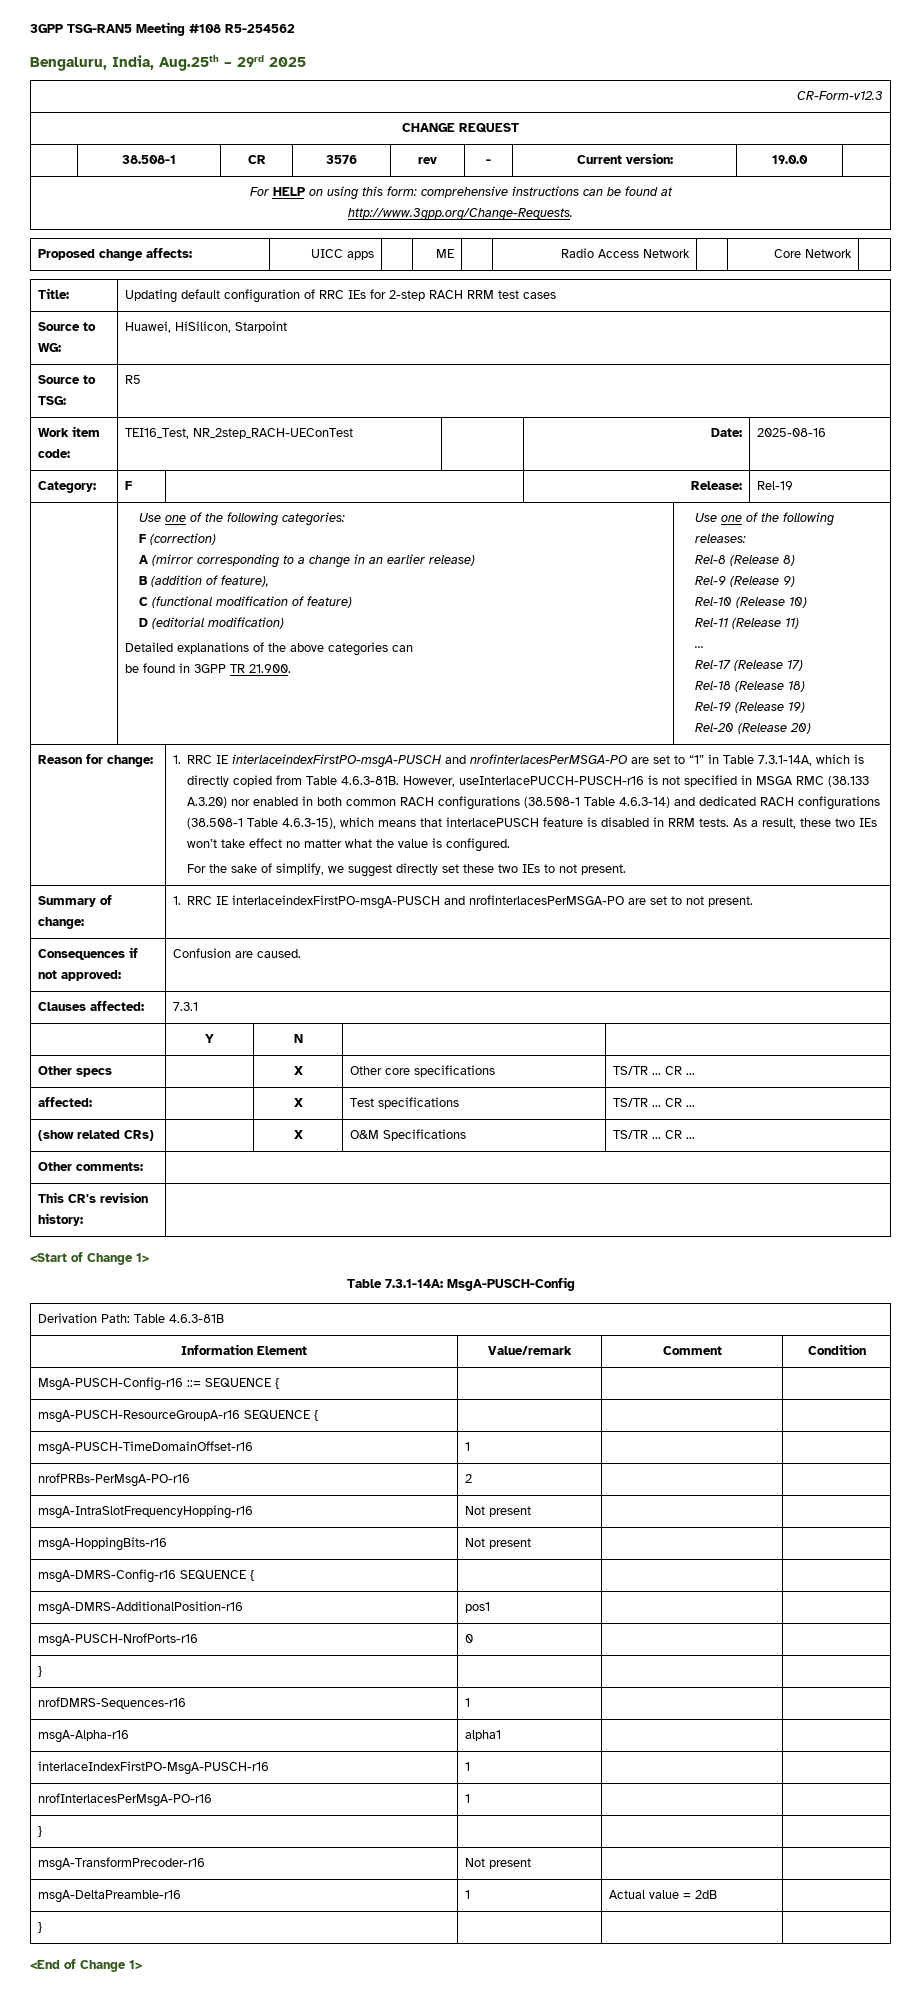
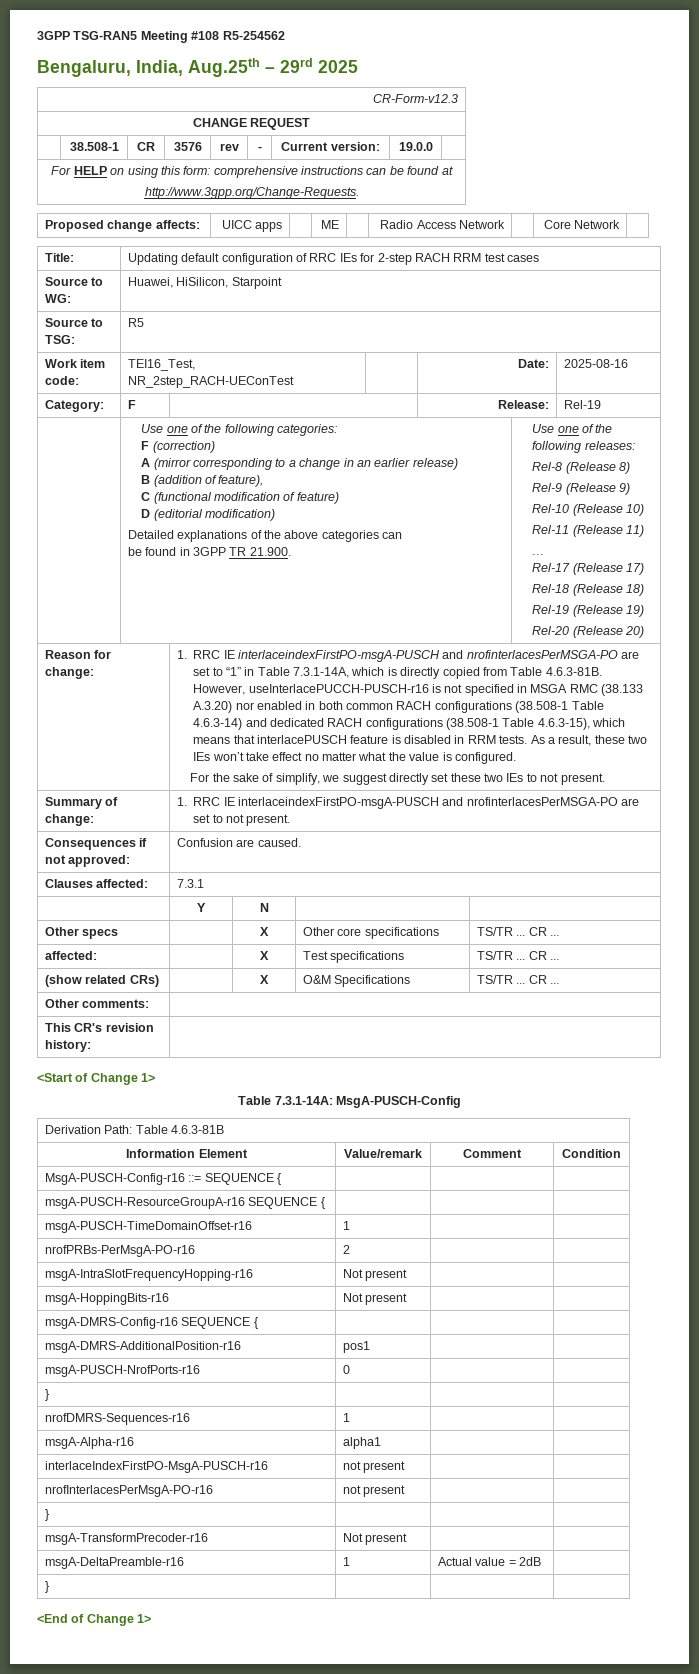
[465,1762,471,1771] 1 -> [342,1461,406,1473] not present
[465,1794,471,1803] 1 -> [342,1485,406,1497] not present

